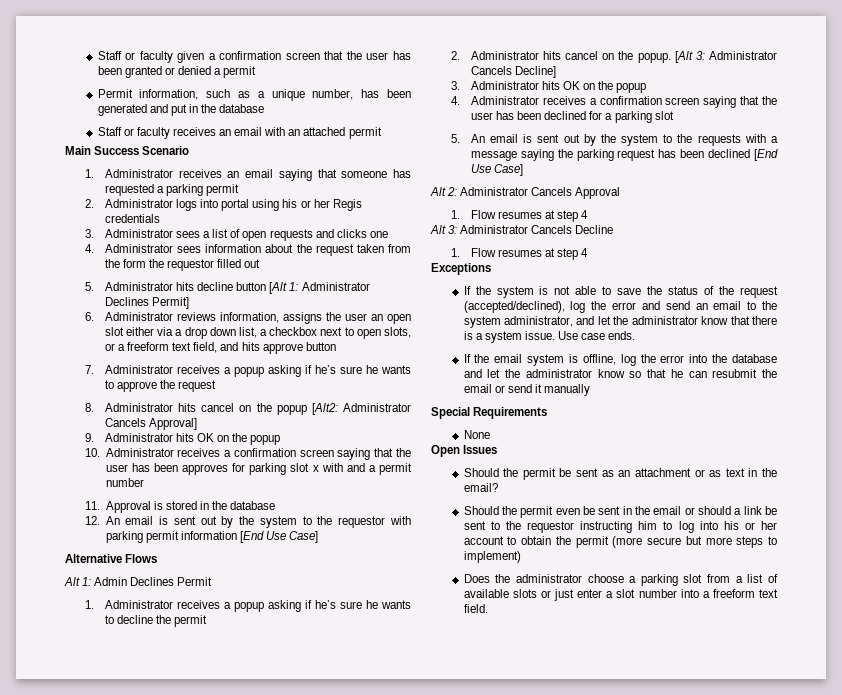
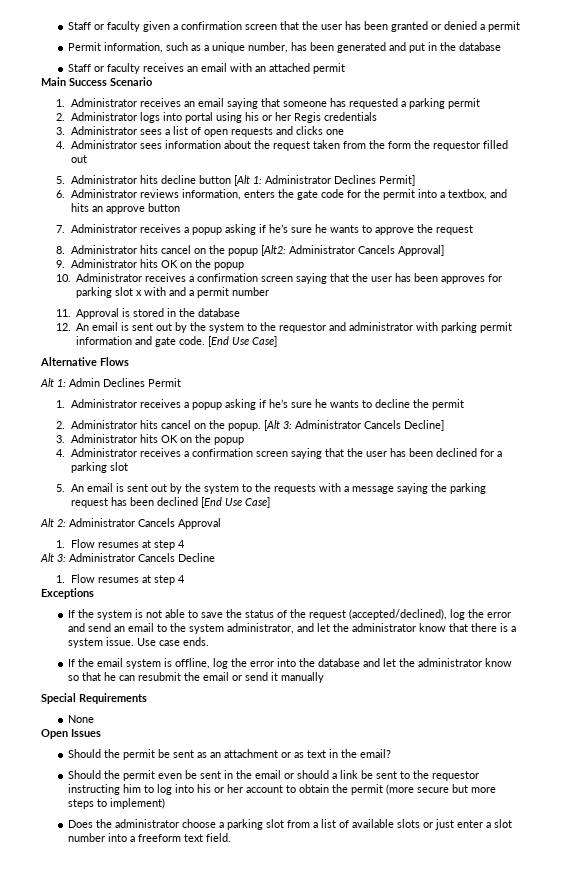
[282,312,411,324] [104,327,412,339] [104,342,218,353] assigns the user an open slot either via a drop down list, a checkbox next to open slots, or a freeform text field, -> [243,189,487,200] enters the gate code for the permit into a textbox,
(260, 346) none -> [91,206,103,212] an
(386, 522) none -> [329,322,414,331] and administrator
(237, 535) none -> [135,336,206,347] and gate code.

